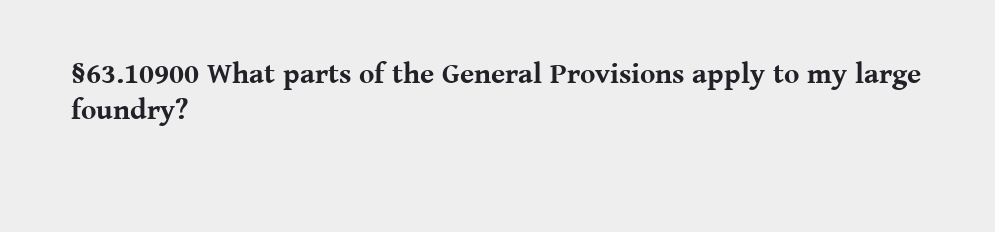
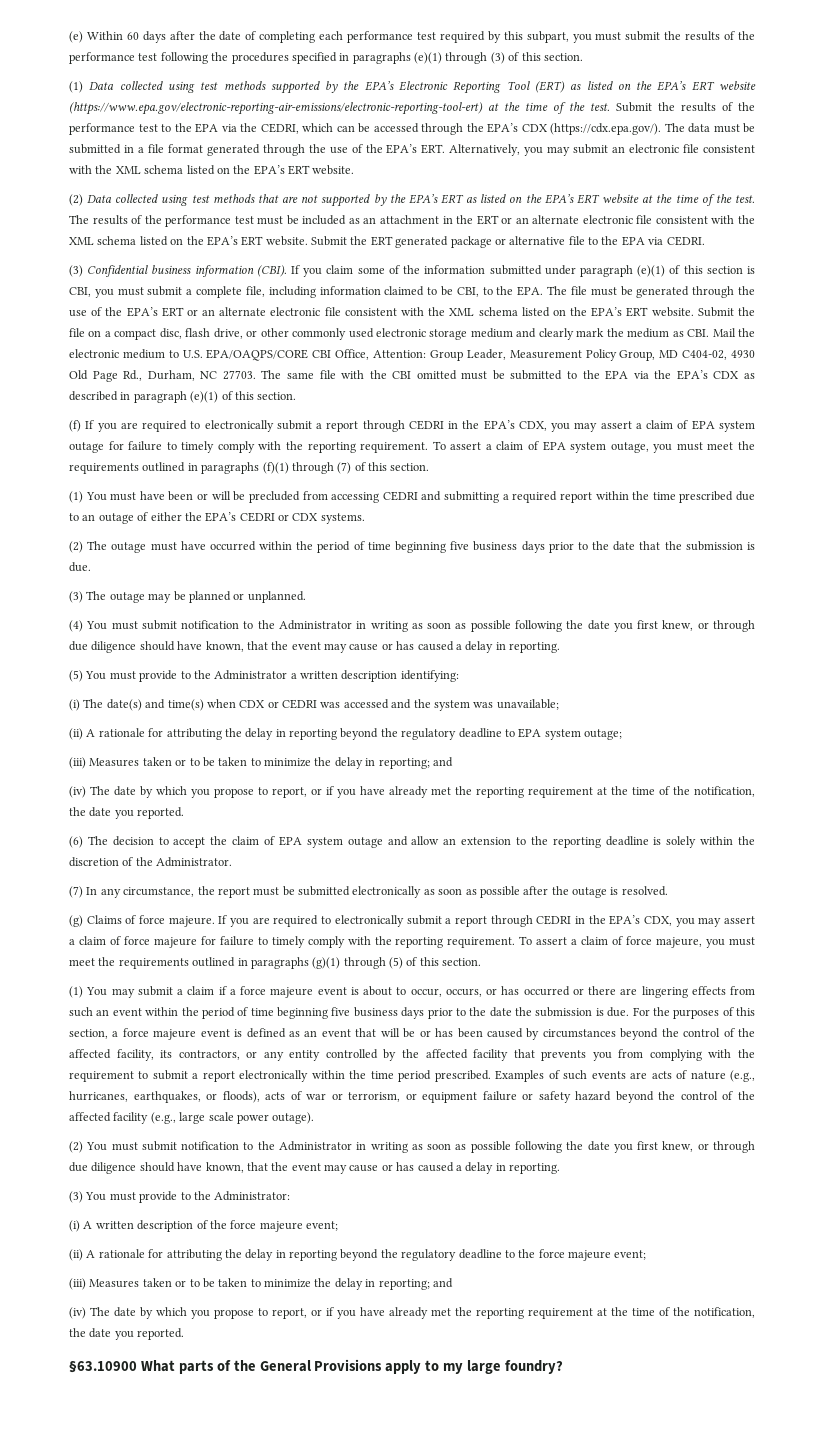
(71, 73) none -> [69,31,755,43] [69,52,583,64] [69,81,756,94] [69,102,755,115] [69,123,755,135] [69,144,755,156] [69,165,355,175] [69,194,756,207] [69,215,755,227] [69,236,705,248] [69,265,756,277] [69,286,756,298] [69,307,755,317] [69,328,756,340] [69,349,756,361] [69,370,756,382] [69,391,297,403] [69,420,755,432] [69,441,755,453] [69,462,430,474] [69,491,755,503] [69,512,365,524] [69,541,755,553] [69,562,91,572] [69,591,306,603] [69,620,756,632] [69,641,560,653] [69,670,459,682] [69,699,559,711] [69,728,622,740] [69,757,453,769] [69,786,755,798] [69,807,185,819] [69,836,756,848] [69,857,233,867] [69,886,668,898] [69,915,755,927] [69,936,756,948] [69,957,482,969] [69,986,755,998] [69,1007,755,1019] [69,1028,755,1040] [69,1049,755,1061] [69,1070,756,1082] [69,1091,755,1103] [69,1112,315,1124] [69,1141,756,1153] [69,1162,560,1174] [69,1191,291,1203] [69,1220,338,1232] [69,1249,647,1261] [69,1278,453,1290] [69,1307,755,1319] [69,1328,185,1340] (e) Within 60 days after the date of completing each performance test required by this subpart, you must submit the results of the performance test following the procedures specified in paragraphs (e)(1) through (3) of this section. // (1) Data collected using test methods supported by the EPA’s Electronic Reporting Tool (ERT) as listed on the EPA’s ERT website (https://www.epa.gov/electronic-reporting-air-emissions/electronic-reporting-tool-ert) at the time of the test. Submit the results of the performance test to the EPA via the CEDRI, which can be accessed through the EPA’s CDX (https://cdx.epa.gov/). The data must be submitted in a file format generated through the use of the EPA’s ERT. Alternatively, you may submit an electronic file consistent with the XML schema listed on the EPA’s ERT website. // (2) Data collected using test methods that are not supported by the EPA’s ERT as listed on the EPA’s ERT website at the time of the test. The results of the performance test must be included as an attachment in the ERT or an alternate electronic file consistent with the XML schema listed on the EPA’s ERT website. Submit the ERT generated package or alternative file to the EPA via CEDRI. // (3) Confidential business information (CBI). If you claim some of the information submitted under paragraph (e)(1) of this section is CBI, you must submit a complete file, including information claimed to be CBI, to the EPA. The file must be generated through the use of the EPA’s ERT or an alternate electronic file consistent with the XML schema listed on the EPA’s ERT website. Submit the file on a compact disc, flash drive, or other commonly used electronic storage medium and clearly mark the medium as CBI. Mail the electronic medium to U.S. EPA/OAQPS/CORE CBI Office, Attention: Group Leader, Measurement Policy Group, MD C404-02, 4930 Old Page Rd., Durham, NC 27703. The same file with the CBI omitted must be submitted to the EPA via the EPA’s CDX as described in paragraph (e)(1) of this section. // (f) If you are required to electronically submit a report through CEDRI in the EPA’s CDX, you may assert a claim of EPA system outage for failure to timely comply with the reporting requirement. To assert a claim of EPA system outage, you must meet the requirements outlined in paragraphs (f)(1) through (7) of this section. // (1) You must have been or will be precluded from accessing CEDRI and submitting a required report within the time prescribed due to an outage of either the EPA’s CEDRI or CDX systems. // (2) The outage must have occurred within the period of time beginning five business days prior to the date that the submission is due. // (3) The outage may be planned or unplanned. // (4) You must submit notification to the Administrator in writing as soon as possible following the date you first knew, or through due diligence should have known, that the event may cause or has caused a delay in reporting. // (5) You must provide to the Administrator a written description identifying: // (i) The date(s) and time(s) when CDX or CEDRI was accessed and the system was unavailable; // (ii) A rationale for attributing the delay in reporting beyond the regulatory deadline to EPA system outage; // (iii) Measures taken or to be taken to minimize the delay in reporting; and // (iv) The date by which you propose to report, or if you have already met the reporting requirement at the time of the notification, the date you reported. // (6) The decision to accept the claim of EPA system outage and allow an extension to the reporting deadline is solely within the discretion of the Administrator. // (7) In any circumstance, the report must be submitted electronically as soon as possible after the outage is resolved. // (g) Claims of force majeure. If you are required to electronically submit a report through CEDRI in the EPA’s CDX, you may assert a claim of force majeure for failure to timely comply with the reporting requirement. To assert a claim of force majeure, you must meet the requirements outlined in paragraphs (g)(1) through (5) of this section. // (1) You may submit a claim if a force majeure event is about to occur, occurs, or has occurred or there are lingering effects from such an event within the period of time beginning five business days prior to the date the submission is due. For the purposes of this section, a force majeure event is defined as an event that will be or has been caused by circumstances beyond the control of the affected facility, its contractors, or any entity controlled by the affected facility that prevents you from complying with the requirement to submit a report electronically within the time period prescribed. Examples of such events are acts of nature (e.g., hurricanes, earthquakes, or floods), acts of war or terrorism, or equipment failure or safety hazard beyond the control of the affected facility (e.g., large scale power outage). // (2) You must submit notification to the Administrator in writing as soon as possible following the date you first knew, or through due diligence should have known, that the event may cause or has caused a delay in reporting. // (3) You must provide to the Administrator: // (i) A written description of the force majeure event; // (ii) A rationale for attributing the delay in reporting beyond the regulatory deadline to the force majeure event; // (iii) Measures taken or to be taken to minimize the delay in reporting; and // (iv) The date by which you propose to report, or if you have already met the reporting requirement at the time of the notification, the date you reported. //

